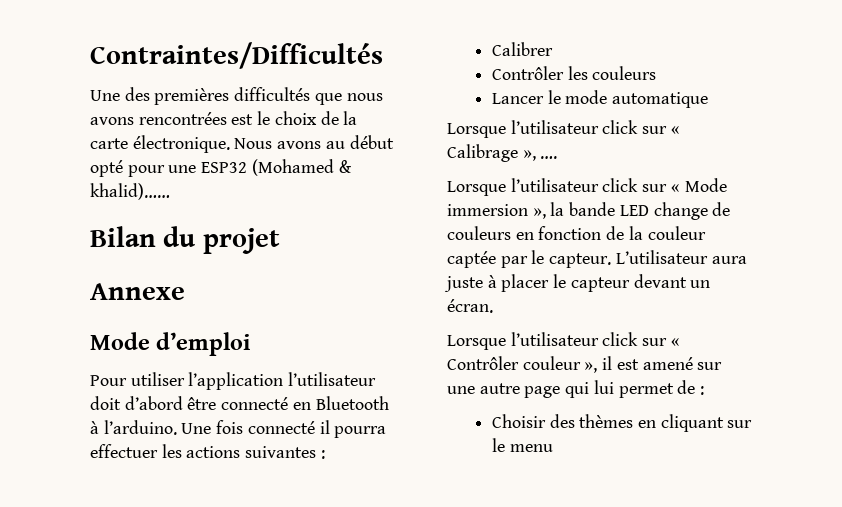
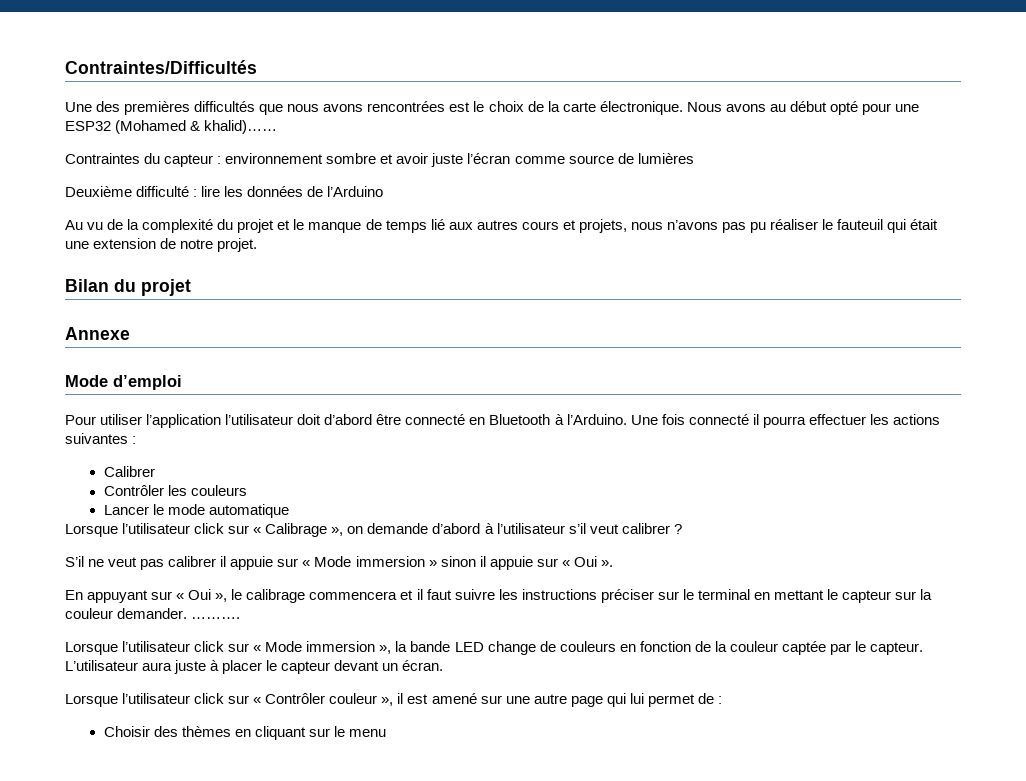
(170, 191) none -> [65,153,694,167] [65,186,384,197] [65,219,939,233] [65,238,258,252] // Contraintes du capteur : environnement sombre et avoir juste l’écran comme source de lumières // Deuxième difficulté : lire les données de l’Arduino // Au vu de la complexité du projet et le manque de temps lié aux autres cours et projets, nous n’avons pas pu réaliser le fauteuil qui était une extension de notre projet.
[103,420,177,435] l’arduino. -> [566,414,627,425] l’Arduino.
[540,156,558,159] …. -> [347,523,682,534] [65,556,613,570] [65,589,933,603] [65,608,241,619] on demande d’abord à l’utilisateur s’il veut calibrer ? // S’il ne veut pas calibrer il appuie sur « Mode immersion » sinon il appuie sur « Oui ». // En appuyant sur « Oui », le calibrage commencera et il faut suivre les instructions préciser sur le terminal en mettant le capteur sur la couleur demander. ……….

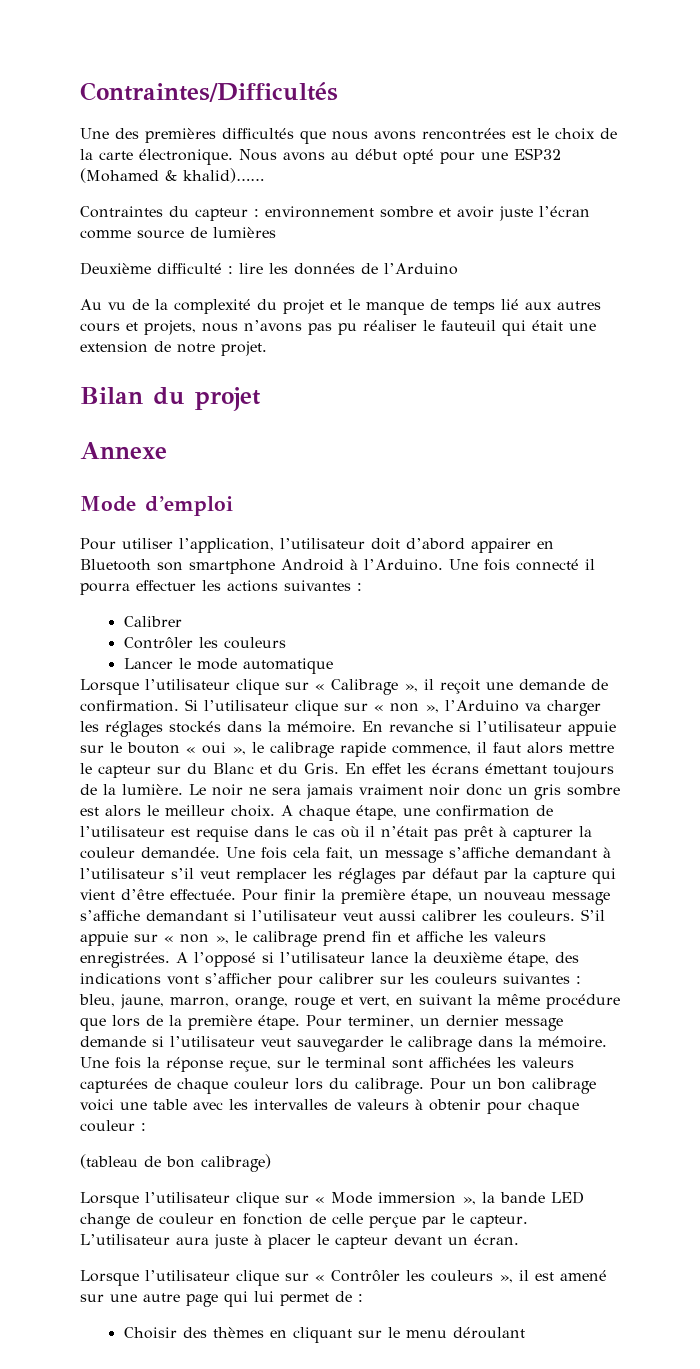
[146,414,222,428] l’application -> [179,538,274,553] l’application,
[376,414,551,425] être connecté en Bluetooth -> [471,538,554,553] [80,559,344,574] appairer en Bluetooth son smartphone Android
[194,523,225,534] click -> [236,679,279,695] clique
[347,523,682,534] [65,556,613,570] [65,589,933,603] [65,608,241,619] [65,641,225,655] on demande d’abord à l’utilisateur s’il veut calibrer ? // S’il ne veut pas calibrer il appuie sur « Mode immersion » sinon il appuie sur « Oui ». // En appuyant sur « Oui », le calibrage commencera et il faut suivre les instructions préciser sur le terminal en mettant le capteur sur la couleur demander. ………. // Lorsque l’utilisateur click -> [424,679,608,694] [80,699,601,716] [80,721,616,737] [80,742,614,758] [80,763,614,778] [80,784,620,800] [80,805,553,821] [80,826,592,842] [80,847,611,863] [80,868,616,884] [80,889,610,905] [80,909,605,922] [80,931,546,947] [80,952,579,968] [80,973,581,988] [79,994,620,1010] [80,1015,563,1031] [80,1036,607,1052] [80,1057,574,1072] [80,1078,596,1094] [80,1099,579,1115] [80,1120,146,1132] [80,1154,271,1172] [80,1192,279,1208] il reçoit une demande de confirmation. Si l’utilisateur clique sur « non », l’Arduino va charger les réglages stockés dans la mémoire. En revanche si l’utilisateur appuie sur le bouton « oui », le calibrage rapide commence, il faut alors mettre le capteur sur du Blanc et du Gris. En effet les écrans émettant toujours de la lumière. Le noir ne sera jamais vraiment noir donc un gris sombre est alors le meilleur choix. A chaque étape, une confirmation de l’utilisateur est requise dans le cas où il n’était pas prêt à capturer la couleur demandée. Une fois cela fait, un message s’affiche demandant à l’utilisateur s’il veut remplacer les réglages par défaut par la capture qui vient d’être effectuée. Pour finir la première étape, un nouveau message s’affiche demandant si l’utilisateur veut aussi calibrer les couleurs. S’il appuie sur « non », le calibrage prend fin et affiche les valeurs enregistrées. A l’opposé si l’utilisateur lance la deuxième étape, des indications vont s’afficher pour calibrer sur les couleurs suivantes : bleu, jaune, marron, orange, rouge et vert, en suivant la même procédure que lors de la première étape. Pour terminer, un dernier message demande si l’utilisateur veut sauvegarder le calibrage dans la mémoire. Une fois la réponse reçue, sur le terminal sont affichées les valeurs capturées de chaque couleur lors du calibrage. Pour un bon calibrage voici une table avec les intervalles de valeurs à obtenir pour chaque couleur : // (tableau de bon calibrage) // Lorsque l’utilisateur clique
[559,641,616,652] couleurs -> [159,1213,214,1225] couleur
[714,641,826,655] la couleur captée -> [332,1213,416,1228] celle perçue
[194,693,225,704] click -> [236,1270,279,1286] clique
[329,693,378,704] couleur -> [406,1270,493,1282] les couleurs
(387, 733) none -> [452,1327,525,1339] déroulant

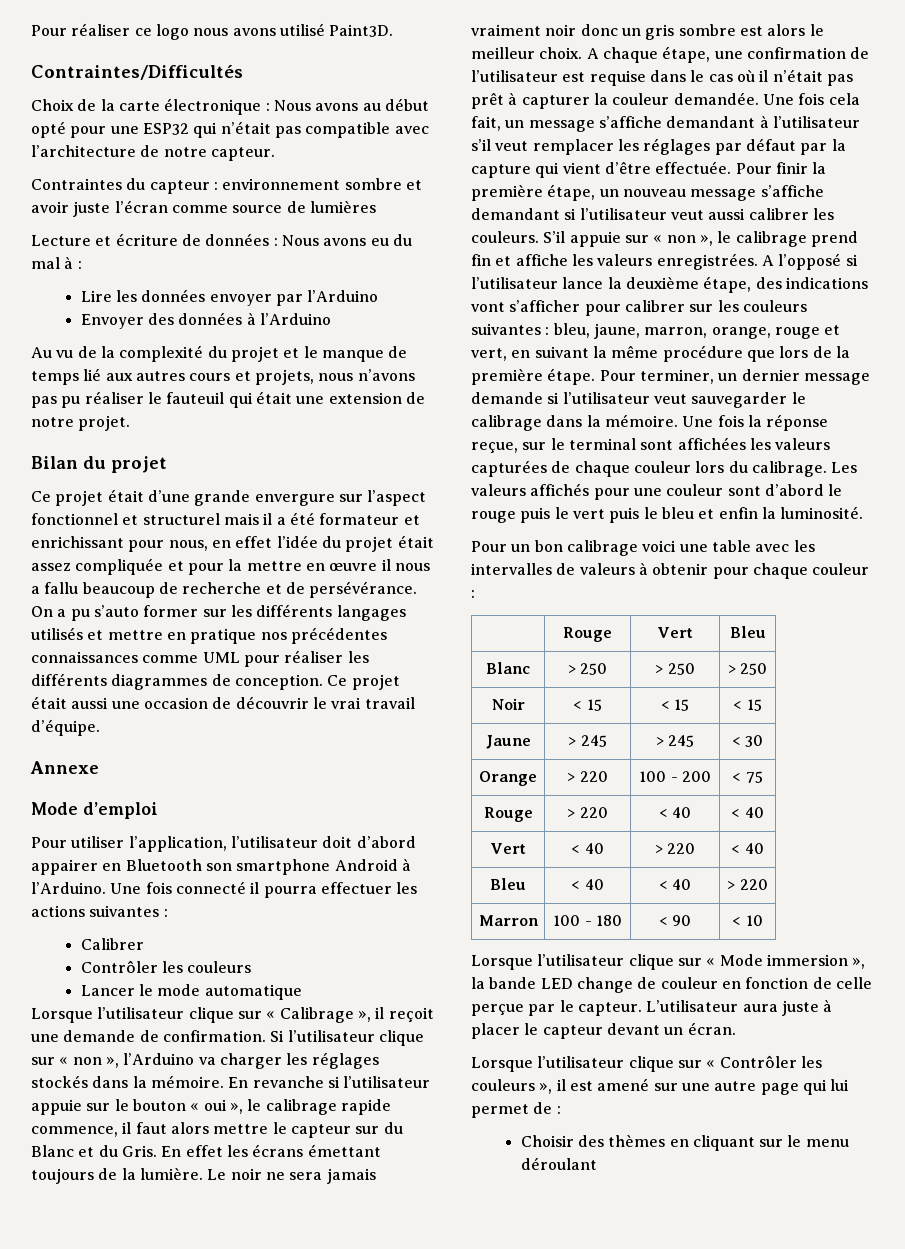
[80,82,338,102] [80,128,595,144] Contraintes/Difficultés // Une des premières difficultés que nous avons rencontrées est le choix -> [31,23,394,40] [31,64,243,80] [31,99,74,111] Pour réaliser ce logo nous avons utilisé Paint3D. // Contraintes/Difficultés // Choix
[139,149,233,165] électronique. -> [164,98,270,115] électronique :
[80,168,264,183] (Mohamed & khalid)…… -> [193,121,429,138] [31,145,275,161] qui n’était pas compatible avec l’architecture de notre capteur.
[80,262,378,275] Deuxième difficulté : lire les données de -> [31,233,412,246] [31,256,82,269] [80,289,379,306] [80,312,256,329] Lecture et écriture de données : Nous avons eu du mal à : // Lire les données envoyer par l’Arduino // Envoyer des données à
(261, 399) none -> [31,489,427,506] [31,512,420,525] [31,535,434,552] [31,558,430,575] [31,581,418,598] [31,604,406,621] [31,627,387,644] [31,650,369,667] [31,673,400,690] [31,696,415,709] [31,719,100,736] // Ce projet était d’une grande envergure sur l’aspect fonctionnel et structurel mais il a été formateur et enrichissant pour nous, en effet l’idée du projet était assez compliquée et pour la mettre en œuvre il nous a fallu beaucoup de recherche et de persévérance. On a pu s’auto former sur les différents langages utilisés et mettre en pratique nos précédentes connaissances comme UML pour réaliser les différents diagrammes de conception. Ce projet était aussi une occasion de découvrir le vrai travail d’équipe.
(424, 1086) none -> [831,462,858,473] [471,483,843,500] [471,506,864,523] Les valeurs affichés pour une couleur sont d’abord le rouge puis le vert puis le bleu et enfin la luminosité. //
[80,1154,271,1172] // (tableau de bon calibrage) -> [563,627,612,642] [657,627,693,638] [729,626,766,638] [486,662,530,674] [567,663,608,675] [655,663,695,675] [727,663,768,675] [491,698,525,710] [573,699,602,711] [660,699,690,711] [733,699,762,711] [485,735,531,749] [568,735,607,747] [655,735,695,747] [731,735,764,747] [479,771,537,786] [567,771,608,782] [639,771,711,782] [732,771,763,783] [483,807,533,822] [567,807,608,818] [658,807,692,818] [731,807,764,818] [490,843,526,854] [571,843,604,854] [654,843,696,854] [731,843,764,854] [490,878,526,890] [571,879,604,890] [658,879,692,890] [727,879,768,890] [478,915,539,926] [553,915,622,926] [658,915,692,926] [732,915,763,926] // | Rouge | Vert | Bleu // Blanc | > 250 | > 250 | > 250 // Noir | < 15 | < 15 | < 15 // Jaune | > 245 | > 245 | < 30 // Orange | > 220 | 100 - 200 | < 75 // Rouge | > 220 | < 40 | < 40 // Vert | < 40 | > 220 | < 40 // Bleu | < 40 | < 40 | > 220 // Marron | 100 - 180 | < 90 | < 10

